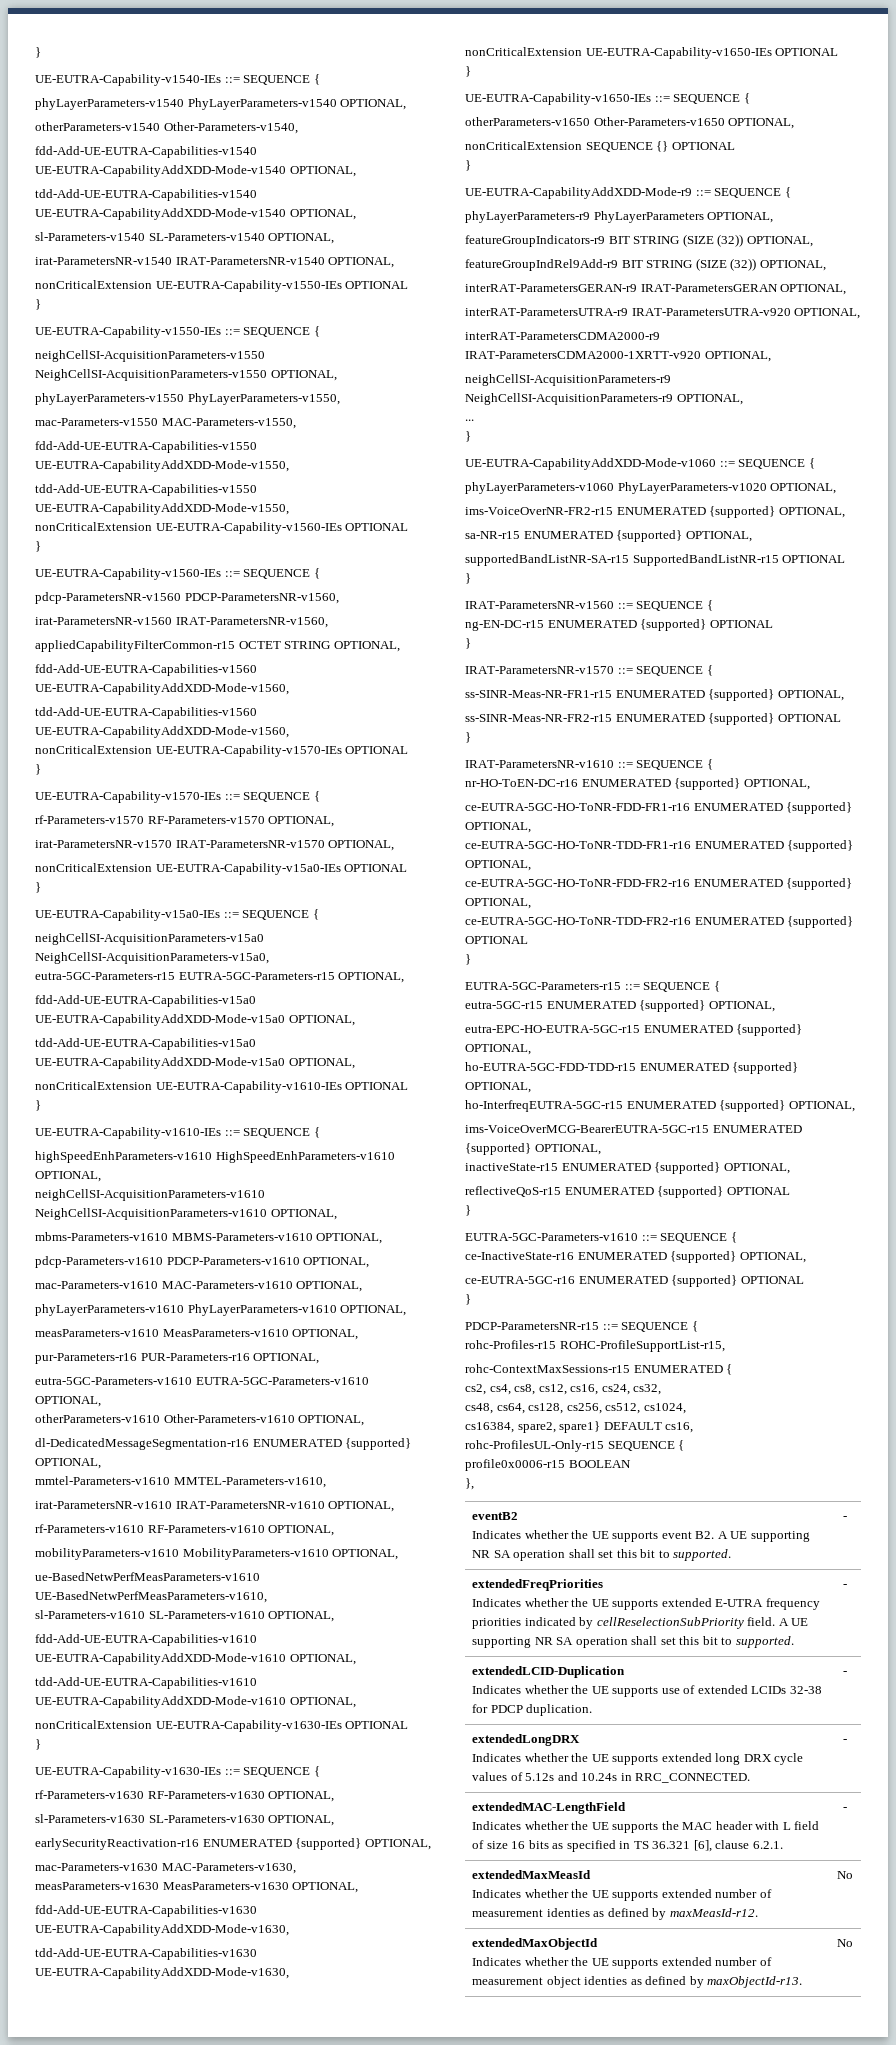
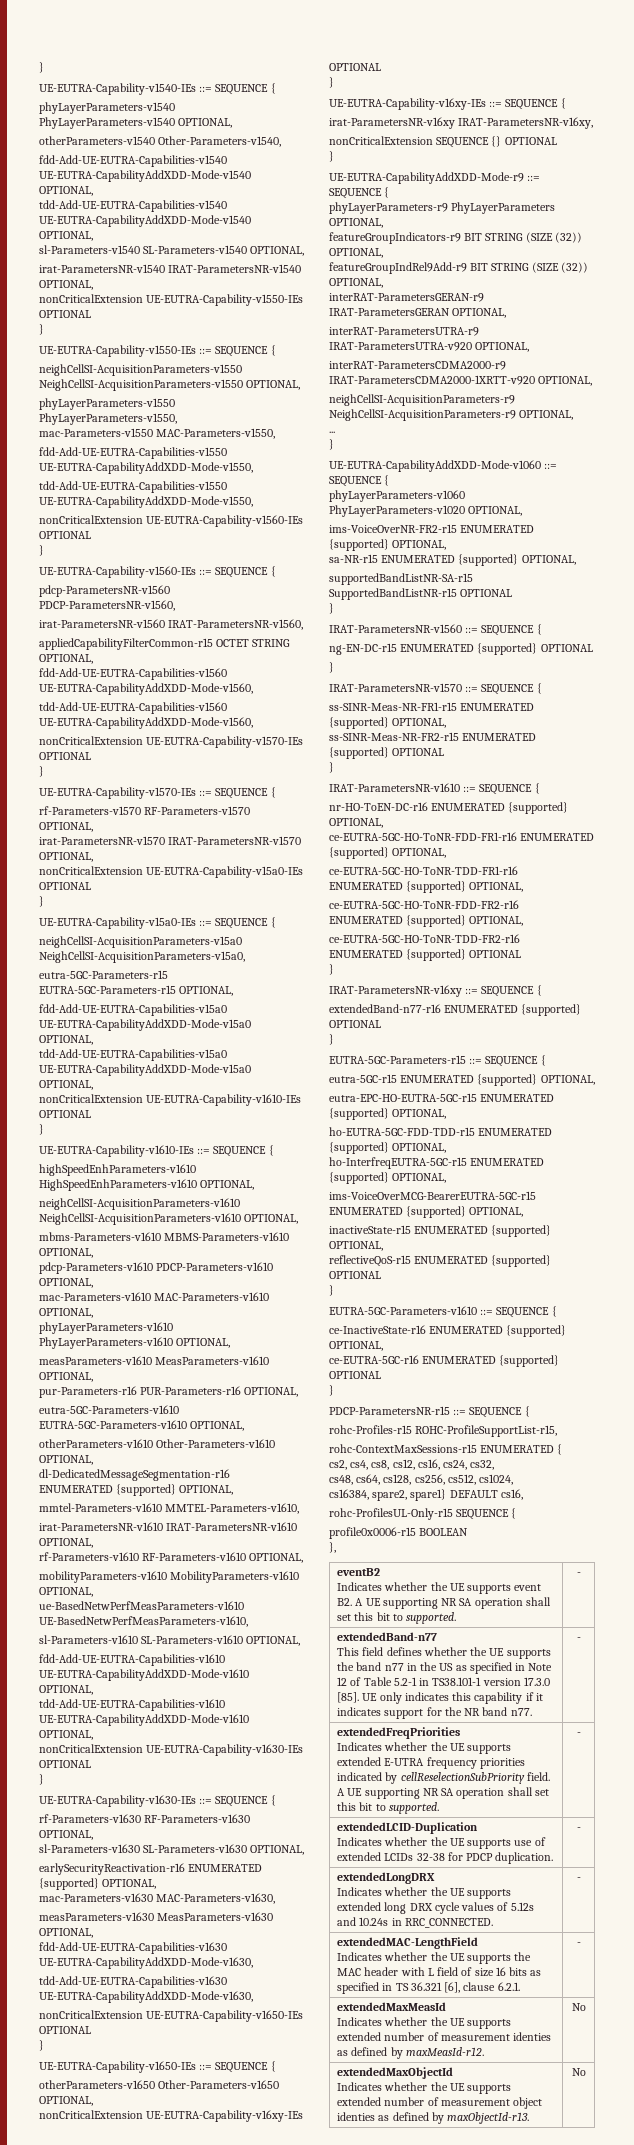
(795, 123) none -> [39,2110,304,2122] [329,63,381,71] [329,77,334,88] [329,98,566,110] [329,117,594,129] // nonCriticalExtension UE-EUTRA-Capability-v16xy-IEs OPTIONAL // } // UE-EUTRA-Capability-v16xy-IEs ::= SEQUENCE { // irat-ParametersNR-v16xy IRAT-ParametersNR-v16xy,
(471, 959) none -> [329,985,542,997] [329,1004,582,1016] [329,1020,381,1028] [329,1034,334,1045] // IRAT-ParametersNR-v16xy ::= SEQUENCE { // extendedBand-n77-r16 ENUMERATED {supported} OPTIONAL // }
(847, 1518) none -> [337,1632,438,1641] [337,1647,551,1659] [337,1662,553,1674] [337,1677,550,1686] [337,1692,543,1704] [337,1707,532,1719] [576,1637,581,1641] // extendedBand-n77 // This field defines whether the UE supports the band n77 in the US as specified in Note 12 of Table 5.2-1 in TS38.101-1 version 17.3.0 [85]. UE only indicates this capability if it indicates support for the NR band n77. | -

